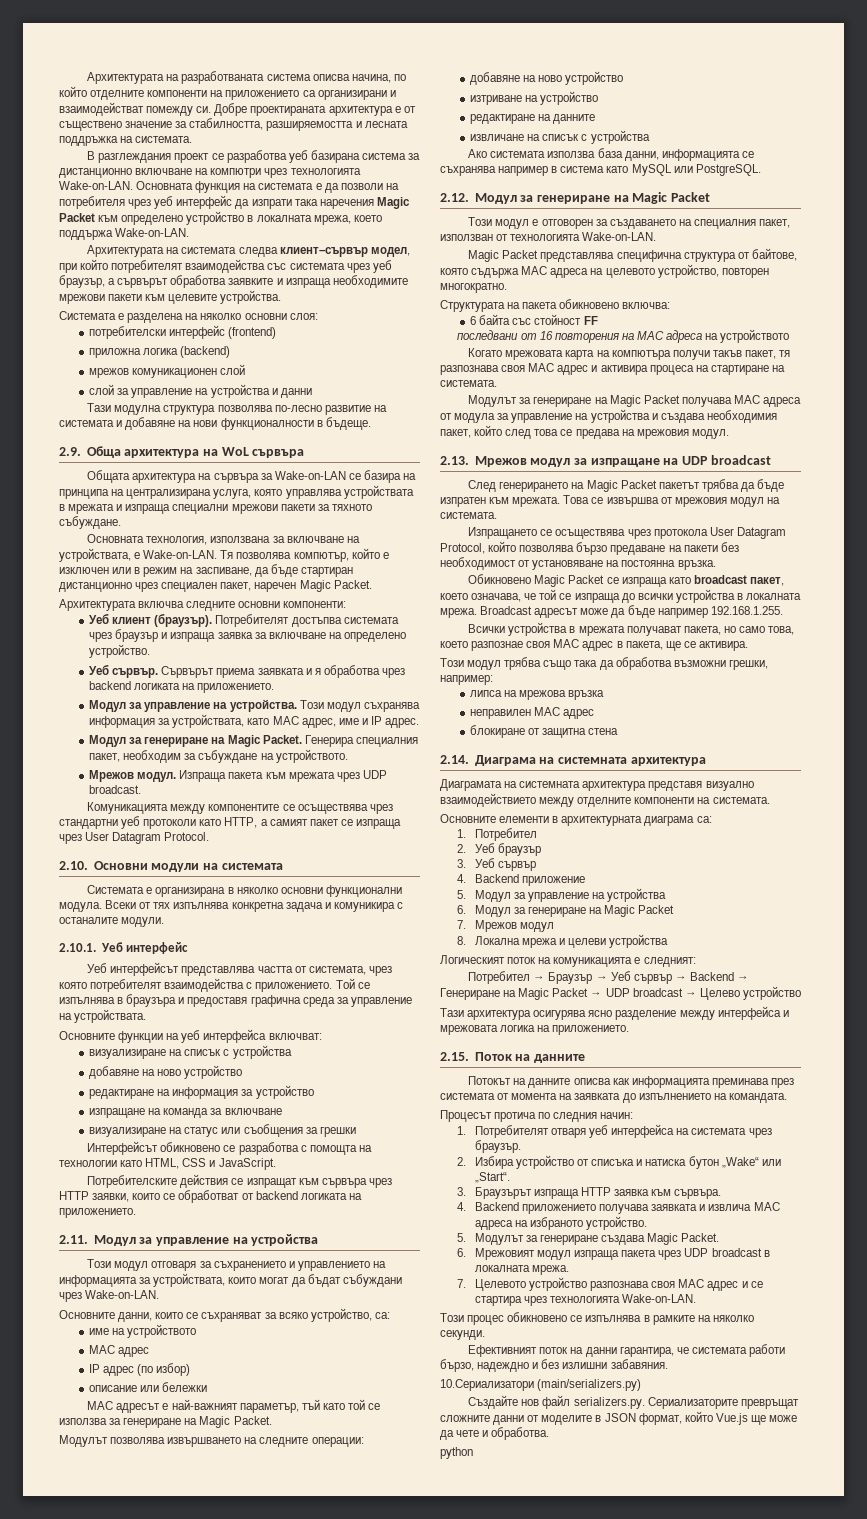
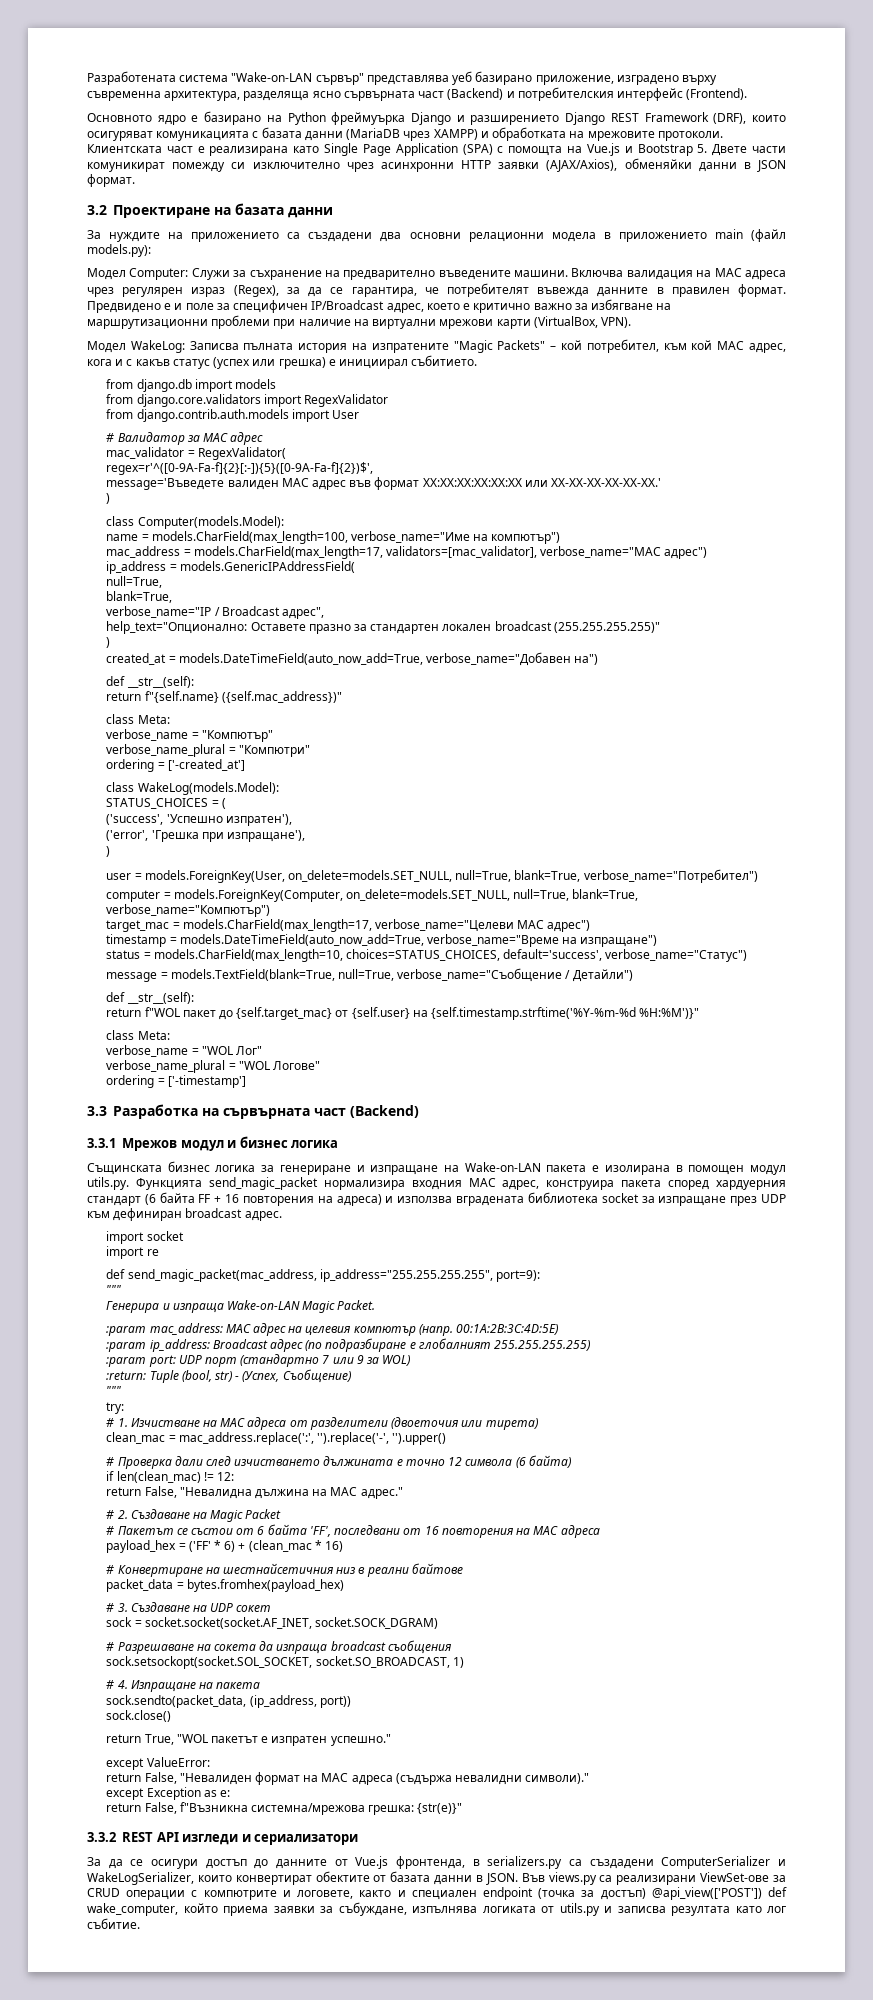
[87,71,406,84] [59,86,396,100] [59,102,416,116] [59,118,408,131] [59,136,193,146] [87,150,421,163] [59,168,361,178] [59,181,399,193] [59,195,410,209] [59,211,382,225] [59,228,190,240] [87,245,410,257] [59,259,392,273] [59,275,408,288] [59,290,282,304] [59,311,318,323] [89,325,277,339] [89,346,231,358] [89,364,246,378] [89,384,312,398] [87,403,387,415] [59,417,371,430] [59,446,305,458] [87,470,417,483] [59,485,414,499] [59,504,372,514] [59,516,121,529] [87,534,360,545] [59,548,389,562] [59,564,353,577] [59,580,372,592] [59,599,347,611] [89,613,399,627] [89,629,406,642] [89,644,151,658] [89,664,405,678] [89,681,275,693] [89,699,420,712] [89,714,420,728] [89,735,418,747] [89,749,348,763] [89,770,387,782] [89,785,142,794] [87,802,393,814] [59,816,401,829] [59,832,210,844] [59,861,283,872] [87,885,402,897] [59,900,403,912] [59,917,165,927] [59,942,189,954] [87,962,392,976] [59,978,370,992] [59,994,412,1007] [59,1009,147,1023] [59,1029,322,1043] [89,1045,292,1059] [89,1065,243,1079] [89,1085,314,1099] [89,1108,282,1118] [89,1124,356,1137] [87,1141,372,1155] [59,1158,276,1170] [87,1174,392,1188] [59,1190,362,1203] [59,1208,136,1218] [59,1234,319,1246] [87,1259,386,1271] [59,1273,402,1287] [59,1290,160,1302] [59,1308,390,1322] [89,1324,197,1338] [89,1345,150,1357] [89,1363,191,1376] [89,1382,208,1392] [87,1399,381,1413] [59,1416,272,1428] [59,1435,364,1447] [470,71,624,85] [470,91,599,105] [470,114,596,124] [470,130,650,144] [468,148,754,161] [440,164,761,176] [440,192,710,204] [468,217,791,229] [440,232,657,241] [468,248,797,262] [440,264,769,278] [440,283,507,293] [440,299,671,312] [470,314,598,325] Архитектурата на разработваната система описва начина, по който отделните компоненти на приложението са организирани и взаимодействат помежду си. Добре проектираната архитектура е от съществено значение за стабилността, разширяемостта и лесната поддръжка на системата. // В разглеждания проект се разработва уеб базирана система за дистанционно включване на компютри чрез технологията Wake-on-LAN. Основната функция на системата е да позволи на потребителя чрез уеб интерфейс да изпрати така наречения Magic Packet към определено устройство в локалната мрежа, което поддържа Wake-on-LAN. // Архитектурата на системата следва клиент–сървър модел, при който потребителят взаимодейства със системата чрез уеб браузър, а сървърът обработва заявките и изпраща необходимите мрежови пакети към целевите устройства. // Системата е разделена на няколко основни слоя: // потребителски интерфейс (frontend) // приложна логика (backend) // мрежов комуникационен слой // слой за управление на устройства и данни // Тази модулна структура позволява по-лесно развитие на системата и добавяне на нови функционалности в бъдеще. // 2.9. Обща архитектура на WoL сървъра // Общата архитектура на сървъра за Wake-on-LAN се базира на принципа на централизирана услуга, която управлява устройствата в мрежата и изпраща специални мрежови пакети за тяхното събуждане. // Основната технология, използвана за включване на устройствата, е Wake-on-LAN. Тя позволява компютър, който е изключен или в режим на заспиване, да бъде стартиран дистанционно чрез специален пакет, наречен Magic Packet. // Архитектурата включва следните основни компоненти: // Уеб клиент (браузър). Потребителят достъпва системата чрез браузър и изпраща заявка за включване на определено устройство. // Уеб сървър. Сървърът приема заявката и я обработва чрез backend логиката на приложението. // Модул за управление на устройства. Този модул съхранява информация за устройствата, като MAC адрес, име и IP адрес. // Модул за генериране на Magic Packet. Генерира специалния пакет, необходим за събуждане на устройството. // Мрежов модул. Изпраща пакета към мрежата чрез UDP broadcast. // Комуникацията между компонентите се осъществява чрез стандартни уеб протоколи като HTTP, а самият пакет се изпраща чрез User Datagram Protocol. // 2.10. Основни модули на системата // Системата е организирана в няколко основни функционални модула. Всеки от тях изпълнява конкретна задача и комуникира с останалите модули. // 2.10.1. Уеб интерфейс // Уеб интерфейсът представлява частта от системата, чрез която потребителят взаимодейства с приложението. Той се изпълнява в браузъра и предоставя графична среда за управление на устройствата. // Основните функции на уеб интерфейса включват: // визуализиране на списък с устройства // добавяне на ново устройство // редактиране на информация за устройство // изпращане на команда за включване // визуализиране на статус или съобщения за грешки // Интерфейсът обикновено се разработва с помощта на технологии като HTML, CSS и JavaScript. // Потребителските действия се изпращат към сървъра чрез HTTP заявки, които се обработват от backend логиката на приложението. // 2.11. Модул за управление на устройства // Този модул отговаря за съхранението и управлението на информацията за устройствата, които могат да бъдат събуждани чрез Wake-on-LAN. // Основните данни, които се съхраняват за всяко устройство, са: // име на устройството // MAC адрес // IP адрес (по избор) // описание или бележки // MAC адресът е най-важният параметър, тъй като той се използва за генериране на Magic Packet. // Модулът позволява извършването на следните операции: // добавяне на ново устройство // изтриване на устройство // редактиране на данните // извличане на списък с устройства // Ако системата използва база данни, информацията се съхранява например в система като MySQL или PostgreSQL. // 2.12. Модул за генериране на Magic Packet // Този модул е отговорен за създаването на специалния пакет, използван от технологията Wake-on-LAN. // Magic Packet представлява специфична структура от байтове, която съдържа MAC адреса на целевото устройство, повторен многократно. // Структурата на пакета обикновено включва: // 6 байта със стойност FF // -> [87,71,718,85] [87,87,748,101] [87,111,786,125] [87,127,723,141] [87,143,787,156] [87,158,786,172] [87,174,135,187] [87,203,333,218] [87,229,787,242] [87,244,151,257] [87,268,786,280] [87,283,786,297] [87,299,672,313] [87,315,632,329] [87,339,786,353] [87,355,478,369] [106,379,276,392] [106,394,388,407] [106,409,359,422] [106,432,264,445] [106,447,286,460] [106,462,374,475] [106,477,662,490] [106,493,111,504] [106,516,284,529] [106,531,561,544] [106,546,708,559] [106,561,355,574] [106,576,163,588] [106,591,173,603] [106,606,324,619] [106,621,660,634] [106,637,111,648] [106,652,599,666] [106,676,194,688] [106,691,342,703] [106,714,170,724] [106,729,273,742] [106,744,310,757] [106,759,245,772] [106,782,279,795] [106,798,226,809] [106,814,292,826] [106,830,305,842] [106,846,111,857] [106,869,758,883] [106,889,639,902] [106,904,271,917] [106,919,591,932] [106,934,658,947] [106,949,748,962] [106,968,633,982] [106,992,194,1004] [106,1007,700,1020] [106,1030,170,1040] [106,1045,262,1057] [106,1060,320,1073] [106,1075,246,1088] [87,1104,419,1119] [87,1136,339,1151] [87,1161,786,1175] [87,1177,786,1190] [87,1192,787,1206] [87,1208,282,1221] [106,1231,184,1244] [106,1246,159,1259] [106,1269,540,1282] [106,1285,122,1294] [106,1300,376,1313] [106,1323,559,1336] [106,1338,591,1352] [106,1354,411,1367] [106,1369,351,1383] [106,1386,122,1395] [106,1402,125,1414] [106,1417,538,1430] [106,1432,447,1445] [106,1455,571,1469] [106,1471,234,1483] [106,1486,403,1499] [106,1509,282,1522] [106,1524,331,1537] Разработената система "Wake-on-LAN сървър" представлява уеб базирано приложение, изградено върху съвременна архитектура, разделяща ясно сървърната част (Backend) и потребителския интерфейс (Frontend). // Основното ядро е базирано на Python фреймуърка Django и разширението Django REST Framework (DRF), които осигуряват комуникацията с базата данни (MariaDB чрез XAMPP) и обработката на мрежовите протоколи. Клиентската част е реализирана като Single Page Application (SPA) с помощта на Vue.js и Bootstrap 5. Двете части комуникират помежду си изключително чрез асинхронни HTTP заявки (AJAX/Axios), обменяйки данни в JSON формат. // 3.2 Проектиране на базата данни // За нуждите на приложението са създадени два основни релационни модела в приложението main (файл models.py): // Модел Computer: Служи за съхранение на предварително въведените машини. Включва валидация на MAC адреса чрез регулярен израз (Regex), за да се гарантира, че потребителят въвежда данните в правилен формат. Предвидено е и поле за специфичен IP/Broadcast адрес, което е критично важно за избягване на маршрутизационни проблеми при наличие на виртуални мрежови карти (VirtualBox, VPN). // Модел WakeLog: Записва пълната история на изпратените "Magic Packets" – кой потребител, към кой MAC адрес, кога и с какъв статус (успех или грешка) е инициирал събитието. // from django.db import models // from django.core.validators import RegexValidator // from django.contrib.auth.models import User // # Валидатор за MAC адрес // mac_validator = RegexValidator( // regex=r'^([0-9A-Fa-f]{2}[:-]){5}([0-9A-Fa-f]{2})$', // message='Въведете валиден MAC адрес във формат XX:XX:XX:XX:XX:XX или XX-XX-XX-XX-XX-XX.' // ) // class Computer(models.Model): // name = models.CharField(max_length=100, verbose_name="Име на компютър") // mac_address = models.CharField(max_length=17, validators=[mac_validator], verbose_name="MAC адрес") // ip_address = models.GenericIPAddressField( // null=True, // blank=True, // verbose_name="IP / Broadcast адрес", // help_text="Опционално: Оставете празно за стандартен локален broadcast (255.255.255.255)" // ) // created_at = models.DateTimeField(auto_now_add=True, verbose_name="Добавен на") // def __str__(self): // return f"{self.name} ({self.mac_address})" // class Meta: // verbose_name = "Компютър" // verbose_name_plural = "Компютри" // ordering = ['-created_at'] // class WakeLog(models.Model): // STATUS_CHOICES = ( // ('success', 'Успешно изпратен'), // ('error', 'Грешка при изпращане'), // ) // user = models.ForeignKey(User, on_delete=models.SET_NULL, null=True, blank=True, verbose_name="Потребител") // computer = models.ForeignKey(Computer, on_delete=models.SET_NULL, null=True, blank=True, verbose_name="Компютър") // target_mac = models.CharField(max_length=17, verbose_name="Целеви MAC адрес") // timestamp = models.DateTimeField(auto_now_add=True, verbose_name="Време на изпращане") // status = models.CharField(max_length=10, choices=STATUS_CHOICES, default='success', verbose_name="Статус") // message = models.TextField(blank=True, null=True, verbose_name="Съобщение / Детайли") // def __str__(self): // return f"WOL пакет до {self.target_mac} от {self.user} на {self.timestamp.strftime('%Y-%m-%d %H:%M')}" // class Meta: // verbose_name = "WOL Лог" // verbose_name_plural = "WOL Логове" // ordering = ['-timestamp'] // 3.3 Разработка на сървърната част (Backend) // 3.3.1 Мрежов модул и бизнес логика // Същинската бизнес логика за генериране и изпращане на Wake-on-LAN пакета е изолирана в помощен модул utils.py. Функцията send_magic_packet нормализира входния MAC адрес, конструира пакета според хардуерния стандарт (6 байта FF + 16 повторения на адреса) и използва вградената библиотека socket за изпращане през UDP към дефиниран broadcast адрес. // import socket // import re // def send_magic_packet(mac_address, ip_address="255.255.255.255", port=9): // """ // Генерира и изпраща Wake-on-LAN Magic Packet. // :param mac_address: MAC адрес на целевия компютър (напр. 00:1A:2B:3C:4D:5E) // :param ip_address: Broadcast адрес (по подразбиране е глобалният 255.255.255.255) // :param port: UDP порт (стандартно 7 или 9 за WOL) // :return: Tuple (bool, str) - (Успех, Съобщение) // """ // try: // # 1. Изчистване на MAC адреса от разделители (двоеточия или тирета) // clean_mac = mac_address.replace(':', '').replace('-', '').upper() // # Проверка дали след изчистването дължината е точно 12 символа (6 байта) // if len(clean_mac) != 12: // return False, "Невалидна дължина на MAC адрес." // # 2. Създаване на Magic Packet // # Пакетът се състои от 6 байта 'FF',
[705,329,790,343] [468,348,791,360] [440,363,785,375] [440,380,497,387] [468,395,802,407] [440,409,777,423] [440,425,729,439] [440,455,771,467] [468,479,785,492] [440,495,780,507] [440,512,497,519] [468,527,786,539] [440,541,739,555] [440,557,716,570] [468,574,784,587] [440,589,802,603] [440,605,783,618] [468,622,795,636] [440,639,748,651] [440,657,768,670] [440,675,493,685] [470,690,605,700] [470,707,595,719] [470,725,619,738] [440,755,706,766] [440,779,754,791] [440,793,770,807] [440,814,712,826] [457,828,537,841] [457,843,542,856] [457,858,537,871] [457,874,586,886] [457,888,667,902] [457,905,675,917] [457,920,555,932] [457,934,669,948] [440,955,696,967] [468,971,750,984] [440,986,801,1000] [440,1006,789,1020] [440,1025,630,1035] [440,1052,586,1063] [468,1076,794,1088] [440,1093,787,1103] [440,1110,634,1122] [457,1124,772,1138] [474,1140,521,1153] [457,1155,781,1169] [474,1172,510,1183] [457,1187,722,1199] [457,1202,780,1214] [474,1216,648,1230] [457,1233,720,1245] [457,1248,770,1260] [474,1265,570,1275] [457,1277,763,1291] [474,1294,697,1306] [440,1312,754,1325] [440,1330,485,1340] [468,1344,785,1357] [440,1359,668,1372] [440,1379,642,1391] [468,1395,799,1409] [440,1411,798,1425] [440,1427,550,1440] [440,1447,473,1459] на устройството // Когато мрежовата карта на компютъра получи такъв пакет, тя разпознава своя MAC адрес и активира процеса на стартиране на системата. // Модулът за генериране на Magic Packet получава MAC адреса от модула за управление на устройства и създава необходимия пакет, който след това се предава на мрежовия модул. // 2.13. Мрежов модул за изпращане на UDP broadcast // След генерирането на Magic Packet пакетът трябва да бъде изпратен към мрежата. Това се извършва от мрежовия модул на системата. // Изпращането се осъществява чрез протокола User Datagram Protocol, който позволява бързо предаване на пакети без необходимост от установяване на постоянна връзка. // Обикновено Magic Packet се изпраща като broadcast пакет, което означава, че той се изпраща до всички устройства в локалната мрежа. Broadcast адресът може да бъде например 192.168.1.255. // Всички устройства в мрежата получават пакета, но само това, което разпознае своя MAC адрес в пакета, ще се активира. // Този модул трябва също така да обработва възможни грешки, например: // липса на мрежова връзка // неправилен MAC адрес // блокиране от защитна стена // 2.14. Диаграма на системната архитектура // Диаграмата на системната архитектура представя визуално взаимодействието между отделните компоненти на системата. // Основните елементи в архитектурната диаграма са: // 1. Потребител // 2. Уеб браузър // 3. Уеб сървър // 4. Backend приложение // 5. Модул за управление на устройства // 6. Модул за генериране на Magic Packet // 7. Мрежов модул // 8. Локална мрежа и целеви устройства // Логическият поток на комуникацията е следният: // Потребител → Браузър → Уеб сървър → Backend → Генериране на Magic Packet → UDP broadcast → Целево устройство // Тази архитектура осигурява ясно разделение между интерфейса и мрежовата логика на приложението. // 2.15. Поток на данните // Потокът на данните описва как информацията преминава през системата от момента на заявката до изпълнението на командата. // Процесът протича по следния начин: // 1. Потребителят отваря уеб интерфейса на системата чрез браузър. // 2. Избира устройство от списъка и натиска бутон „Wake“ или „Start“. // 3. Браузърът изпраща HTTP заявка към сървъра. // 4. Backend приложението получава заявката и извлича MAC адреса на избраното устройство. // 5. Модулът за генериране създава Magic Packet. // 6. Мрежовият модул изпраща пакета чрез UDP broadcast в локалната мрежа. // 7. Целевото устройство разпознава своя MAC адрес и се стартира чрез технологията Wake-on-LAN. // Този процес обикновено се изпълнява в рамките на няколко секунди. // Ефективният поток на данни гарантира, че системата работи бързо, надеждно и без излишни забавяния. // 10.Сериализатори (main/serializers.py) // Създайте нов файл serializers.py. Сериализаторите превръщат сложните данни от моделите в JSON формат, който Vue.js ще може да чете и обработва. // python -> [106,1540,344,1553] [106,1563,463,1577] [106,1579,344,1592] [106,1602,272,1612] [106,1617,438,1629] [106,1640,452,1654] [106,1656,464,1669] [106,1680,261,1692] [106,1695,351,1708] [106,1710,172,1722] [106,1734,391,1746] [106,1757,210,1770] [106,1772,590,1785] [106,1787,230,1800] [106,1802,463,1815] [87,1832,359,1845] [87,1856,786,1869] [87,1871,786,1885] [87,1887,787,1900] [87,1902,786,1916] [87,1918,140,1929] // payload_hex = ('FF' * 6) + (clean_mac * 16) // # Конвертиране на шестнайсетичния низ в реални байтове // packet_data = bytes.fromhex(payload_hex) // # 3. Създаване на UDP сокет // sock = socket.socket(socket.AF_INET, socket.SOCK_DGRAM) // # Разрешаване на сокета да изпраща broadcast съобщения // sock.setsockopt(socket.SOL_SOCKET, socket.SO_BROADCAST, 1) // # 4. Изпращане на пакета // sock.sendto(packet_data, (ip_address, port)) // sock.close() // return True, "WOL пакетът е изпратен успешно." // except ValueError: // return False, "Невалиден формат на MAC адреса (съдържа невалидни символи)." // except Exception as e: // return False, f"Възникна системна/мрежова грешка: {str(e)}" // 3.3.2 REST API изгледи и сериализатори // За да се осигури достъп до данните от Vue.js фронтенда, в serializers.py са създадени ComputerSerializer и WakeLogSerializer, които конвертират обектите от базата данни в JSON. Във views.py са реализирани ViewSet-ове за CRUD операции с компютрите и логовете, както и специален endpoint (точка за достъп) @api_view(['POST']) def wake_computer, който приема заявки за събуждане, изпълнява логиката от utils.py и записва резултата като лог събитие.

